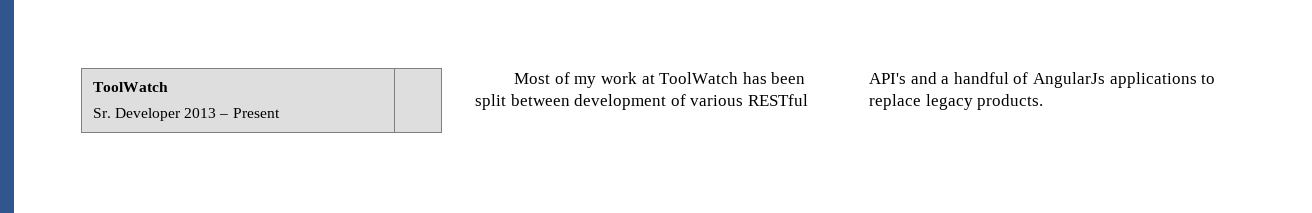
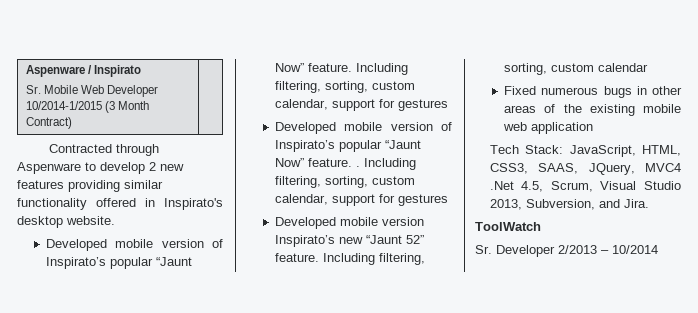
[92,82,168,92] [92,108,280,121] [514,72,806,88] [475,94,808,110] [869,72,1216,88] [869,94,1044,110] ToolWatch // Sr. Developer 2013 – Present | // Most of my work at ToolWatch has been split between development of various RESTful API's and a handful of AngularJs applications to replace legacy products. -> [25,65,141,77] [25,85,158,97] [25,101,149,113] [25,117,72,129] [49,144,160,156] [17,162,184,174] [17,180,163,192] [17,198,223,210] [17,216,115,228] [46,239,223,251] [46,257,193,269] [275,63,409,75] [275,81,416,93] [275,99,449,111] [275,122,452,134] [275,140,422,152] [275,158,417,170] [275,176,416,188] [275,194,449,206] [275,217,425,229] [275,235,425,247] [275,253,426,265] [504,63,649,75] [504,86,682,98] [504,104,681,116] [503,122,594,134] [489,145,681,157] [489,163,681,175] [489,181,681,192] [489,199,649,210] [475,222,541,231] [475,245,658,257] Aspenware / Inspirato // Sr. Mobile Web Developer 10/2014-1/2015 (3 Month Contract) | // Contracted through Aspenware to develop 2 new features providing similar functionality offered in Inspirato's desktop website. // Developed mobile version of Inspirato’s popular “Jaunt Now” feature. Including filtering, sorting, custom calendar, support for gestures // Developed mobile version of Inspirato’s popular “Jaunt Now” feature. . Including filtering, sorting, custom calendar, support for gestures // Developed mobile version Inspirato’s new “Jaunt 52” feature. Including filtering, sorting, custom calendar // Fixed numerous bugs in other areas of the existing mobile web application // Tech Stack: JavaScript, HTML, CSS3, SAAS, JQuery, MVC4 .Net 4.5, Scrum, Visual Studio 2013, Subversion, and Jira. // ToolWatch // Sr. Developer 2/2013 – 10/2014

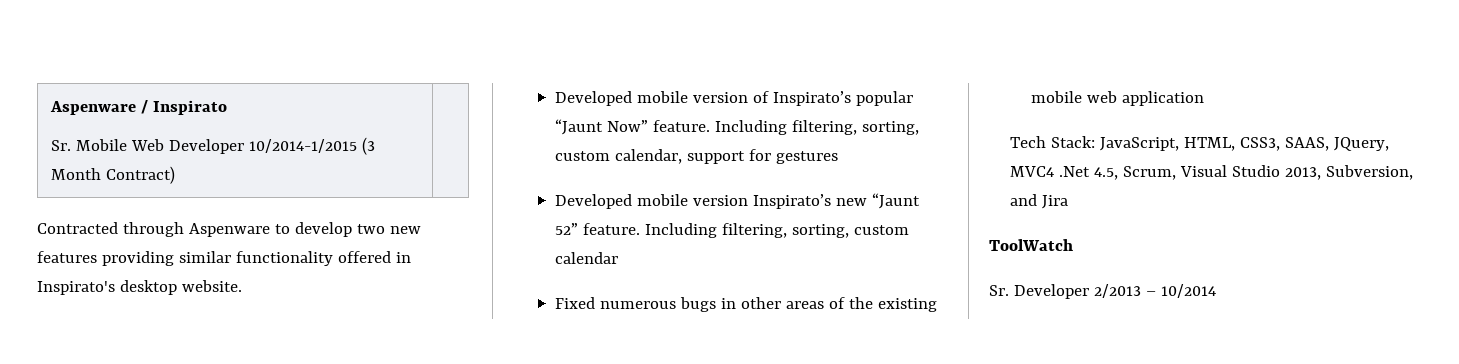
[149,162,156,171] 2 -> [356,224,385,234] two
[275,122,452,134] [275,140,422,152] [275,158,417,170] [275,176,416,188] [275,194,449,206] // Developed mobile version of Inspirato’s popular “Jaunt Now” feature. . Including filtering, sorting, custom calendar, support for gestures -> (838, 157) none
[623,199,649,208] Jira. -> [1042,195,1069,209] Jira

